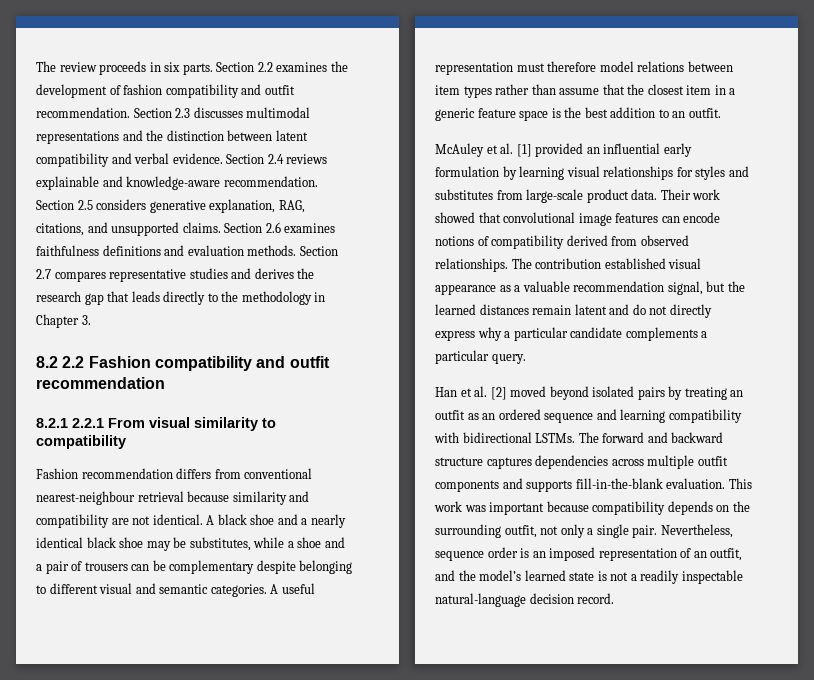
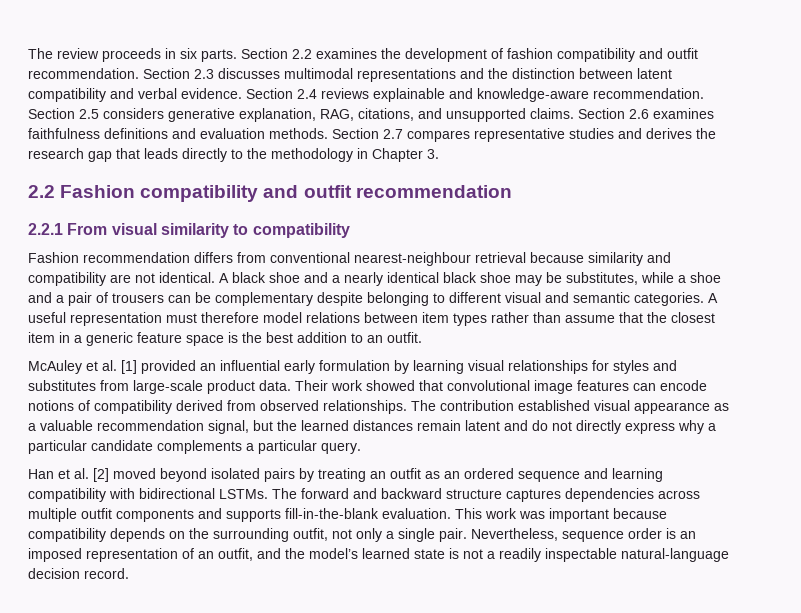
[36,356,58,368] 8.2 -> (439, 154) none
[36,418,68,428] 8.2.1 -> (512, 191) none

